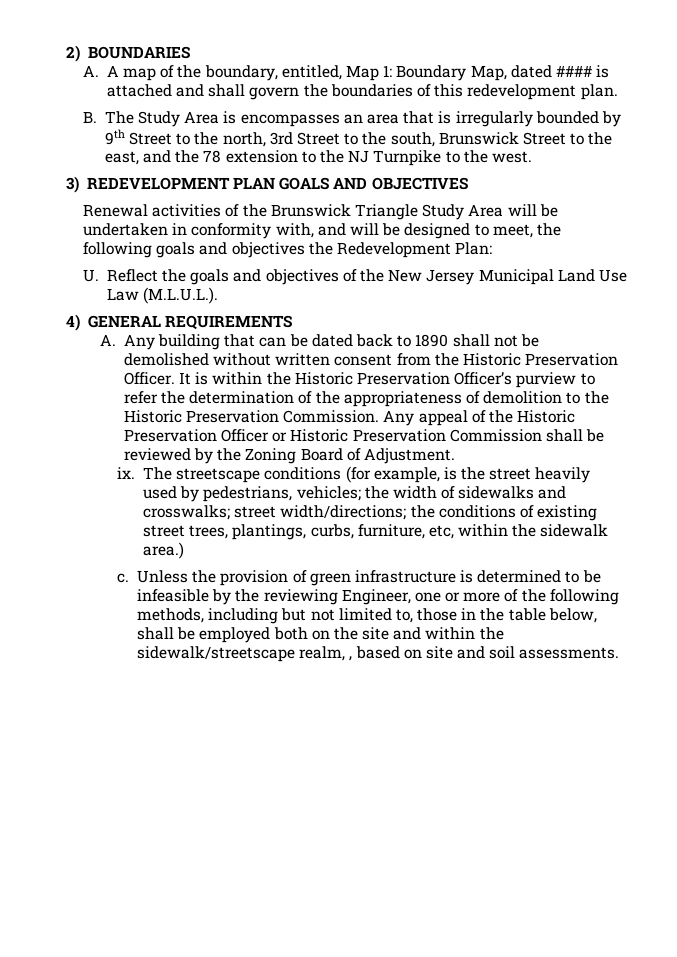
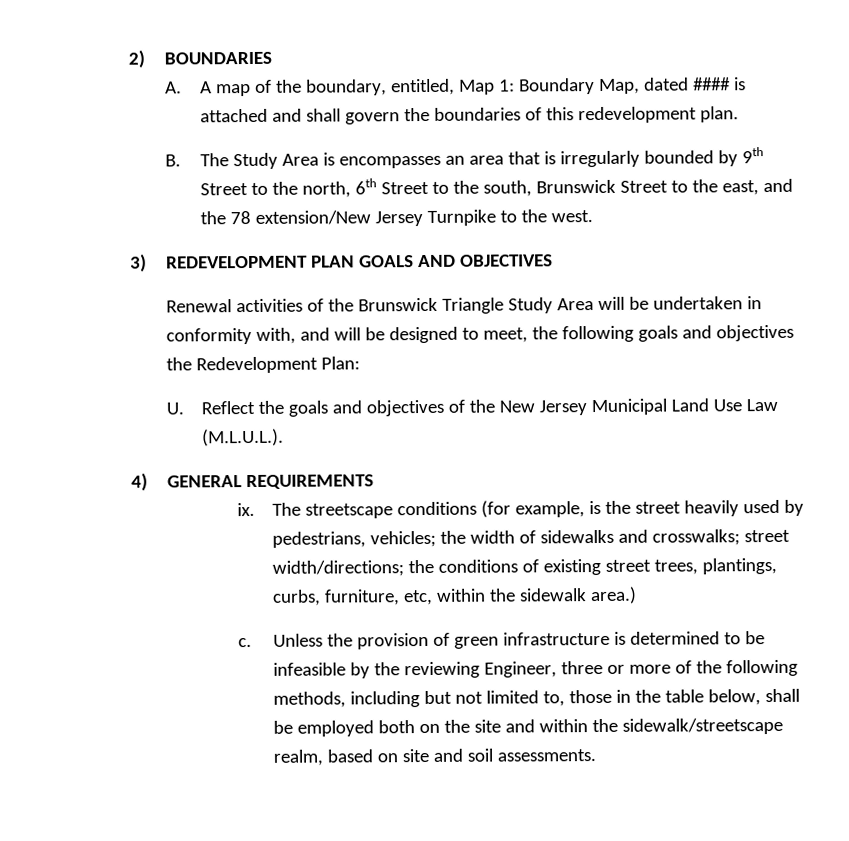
[269,132,293,145] 3rd -> [354,178,377,195] 6th
[225,150,370,163] extension to the NJ -> [254,210,423,227] extension/New Jersey
[100,334,539,350] [123,353,619,366] [123,372,595,388] [123,391,609,407] [123,410,576,426] [123,429,605,442] [123,448,456,464] // A. Any building that can be dated back to 1890 shall not be demolished without written consent from the Historic Preservation Officer. It is within the Historic Preservation Officer’s purview to refer the determination of the appropriateness of demolition to the Historic Preservation Commission. Any appeal of the Historic Preservation Officer or Historic Preservation Commission shall be reviewed by the Zoning Board of Adjustment. -> (374, 482) none
[414,592,441,602] one -> [561,660,604,675] three
[349,656,353,661] , -> (324, 757) none

